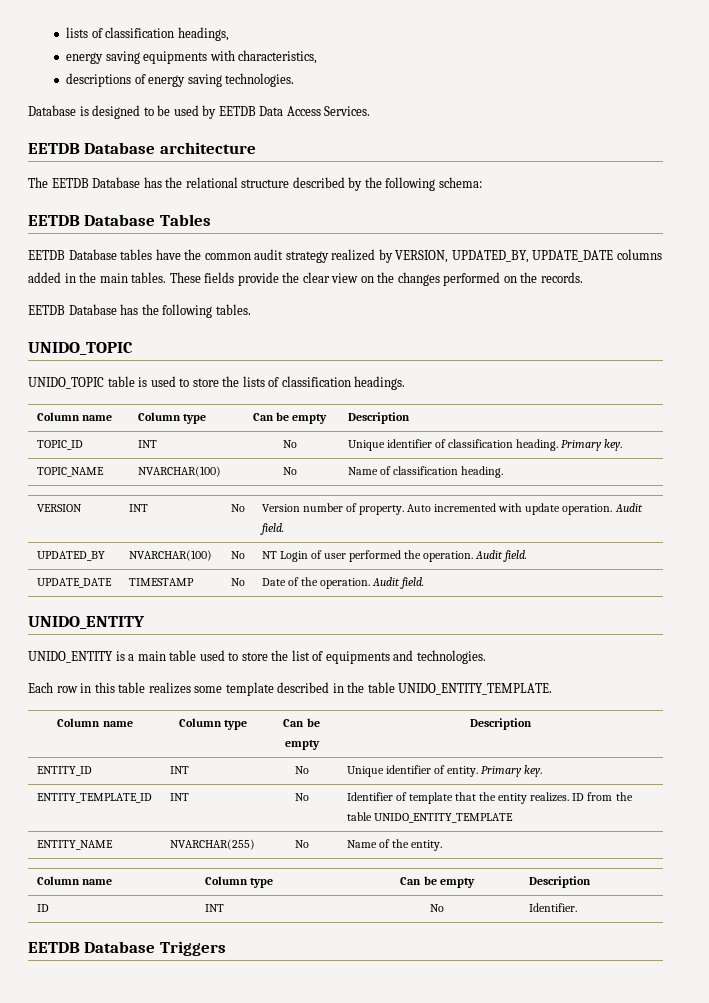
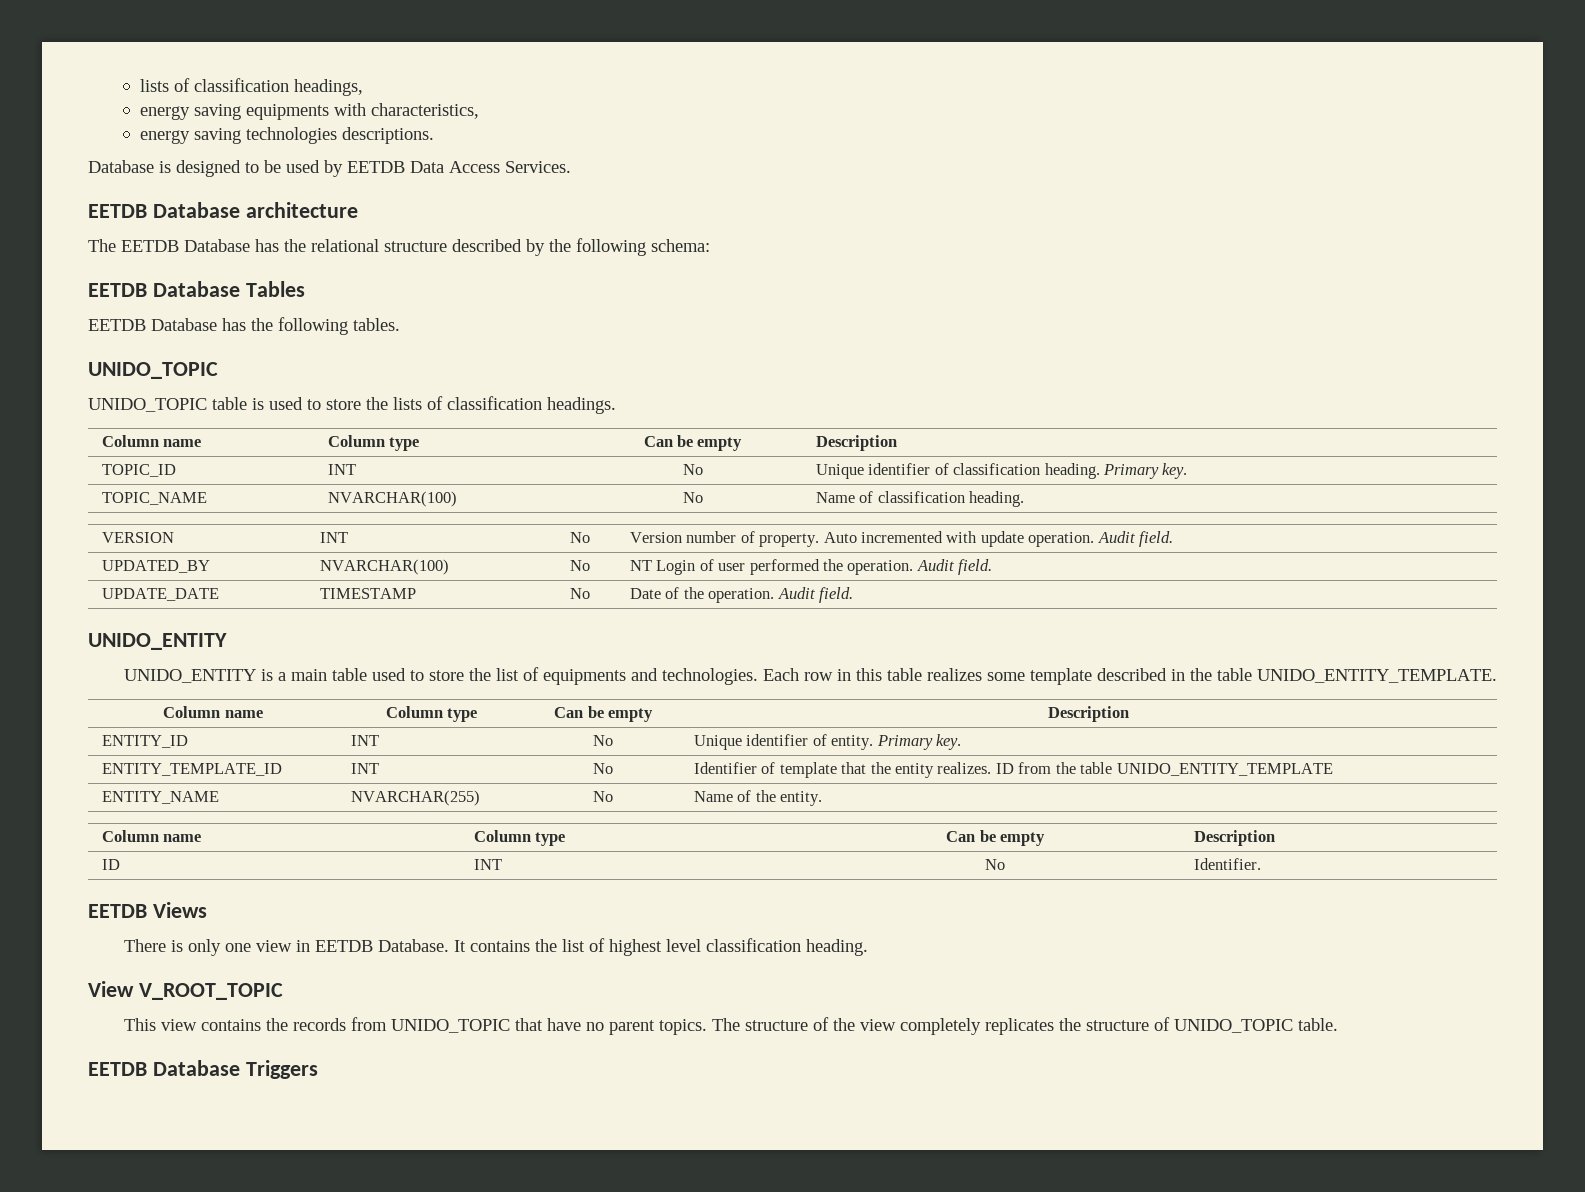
[66,73,295,87] descriptions of energy saving technologies. -> [139,127,434,144] energy saving technologies descriptions.
[28,249,662,263] [28,272,583,286] // EETDB Database tables have the common audit strategy realized by VERSION, UPDATED_BY, UPDATE_DATE columns added in the main tables. These fields provide the clear view on the changes performed on the records. -> (305, 289) none
(486, 657) // -> (758, 676) none
(577, 907) none -> [88,902,207,918] [123,938,868,956] [88,981,283,1000] [123,1017,1338,1035] // EETDB Views // There is only one view in EETDB Database. It contains the list of highest level classification heading. // View V_ROOT_TOPIC // This view contains the records from UNIDO_TOPIC that have no parent topics. The structure of the view completely replicates the structure of UNIDO_TOPIC table.

